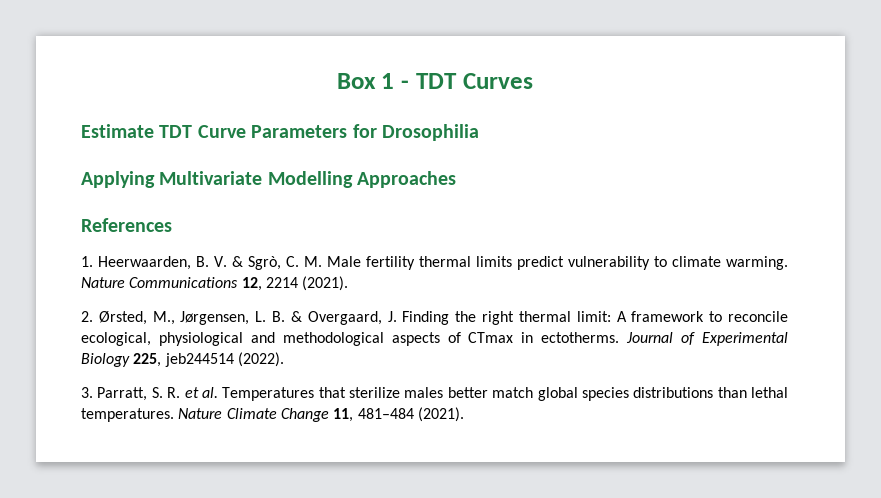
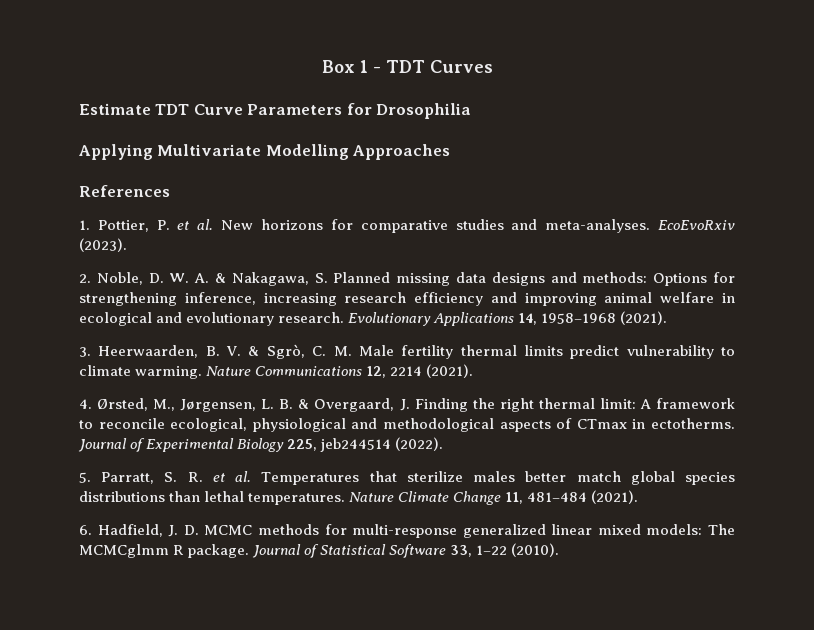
(93, 261) none -> [97,219,735,233] [79,238,127,252] [79,272,735,286] [79,292,736,306] [79,311,668,326] [79,347,91,357] Pottier, P. et al. New horizons for comparative studies and meta-analyses. EcoEvoRxiv (2023). // 2. Noble, D. W. A. & Nakagawa, S. Planned missing data designs and methods: Options for strengthening inference, increasing research efficiency and improving animal welfare in ecological and evolutionary research. Evolutionary Applications 14, 1958–1968 (2021). // 3.
[81,311,93,322] 2. -> [79,399,92,409] 4.
[81,387,93,398] 3. -> [79,472,91,483] 5.
(464, 414) none -> [79,524,736,538] [79,543,560,558] // 6. Hadfield, J. D. MCMC methods for multi-response generalized linear mixed models: The MCMCglmm R package. Journal of Statistical Software 33, 1–22 (2010).

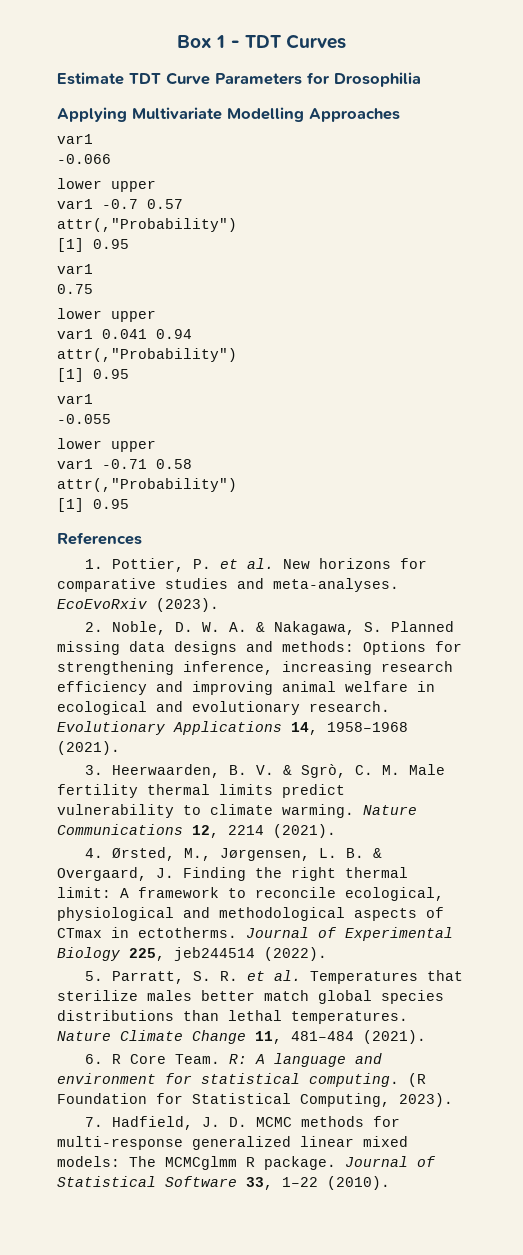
(451, 152) none -> [57,134,93,144] [57,154,111,164] [57,178,156,192] [57,199,183,209] [57,218,237,232] [57,238,129,252] [57,264,93,274] [57,284,93,294] [57,308,156,322] [57,329,192,339] [57,348,237,362] [57,368,129,382] [57,394,93,404] [57,414,111,424] [57,438,156,452] [57,459,192,469] [57,478,237,492] [57,498,129,512] // var1 // -0.066 // lower upper // var1 -0.7 0.57 // attr(,"Probability") // [1] 0.95 // var1 // 0.75 // lower upper // var1 0.041 0.94 // attr(,"Probability") // [1] 0.95 // var1 // -0.055 // lower upper // var1 -0.71 0.58 // attr(,"Probability") // [1] 0.95
(92, 530) none -> [111,1053,382,1067] [57,1073,426,1087] [57,1093,453,1107] [84,1117,103,1127] R Core Team. R: A language and environment for statistical computing. (R Foundation for Statistical Computing, 2023). // 7.

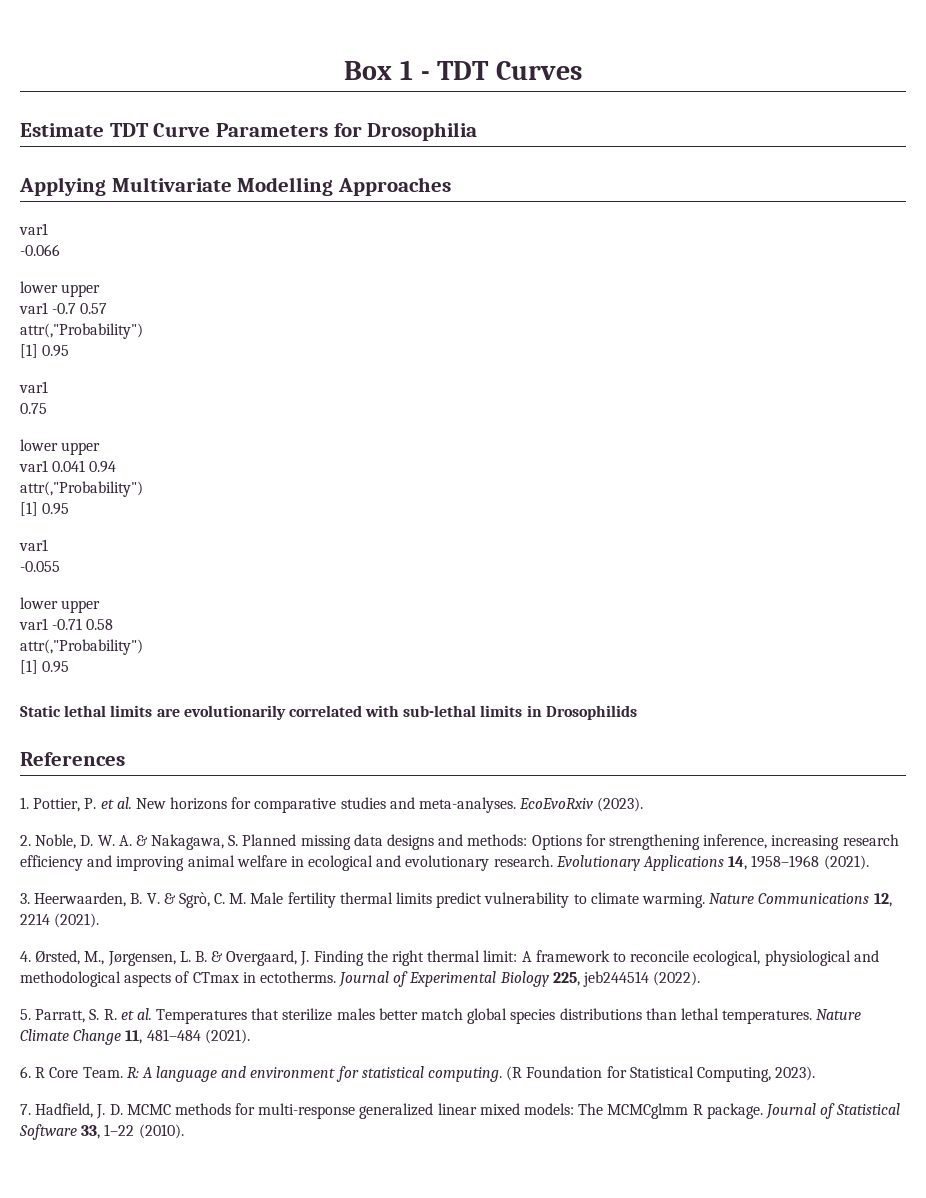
(129, 504) none -> [20,705,637,720] // Static lethal limits are evolutionarily correlated with sub-lethal limits in Drosophilids

